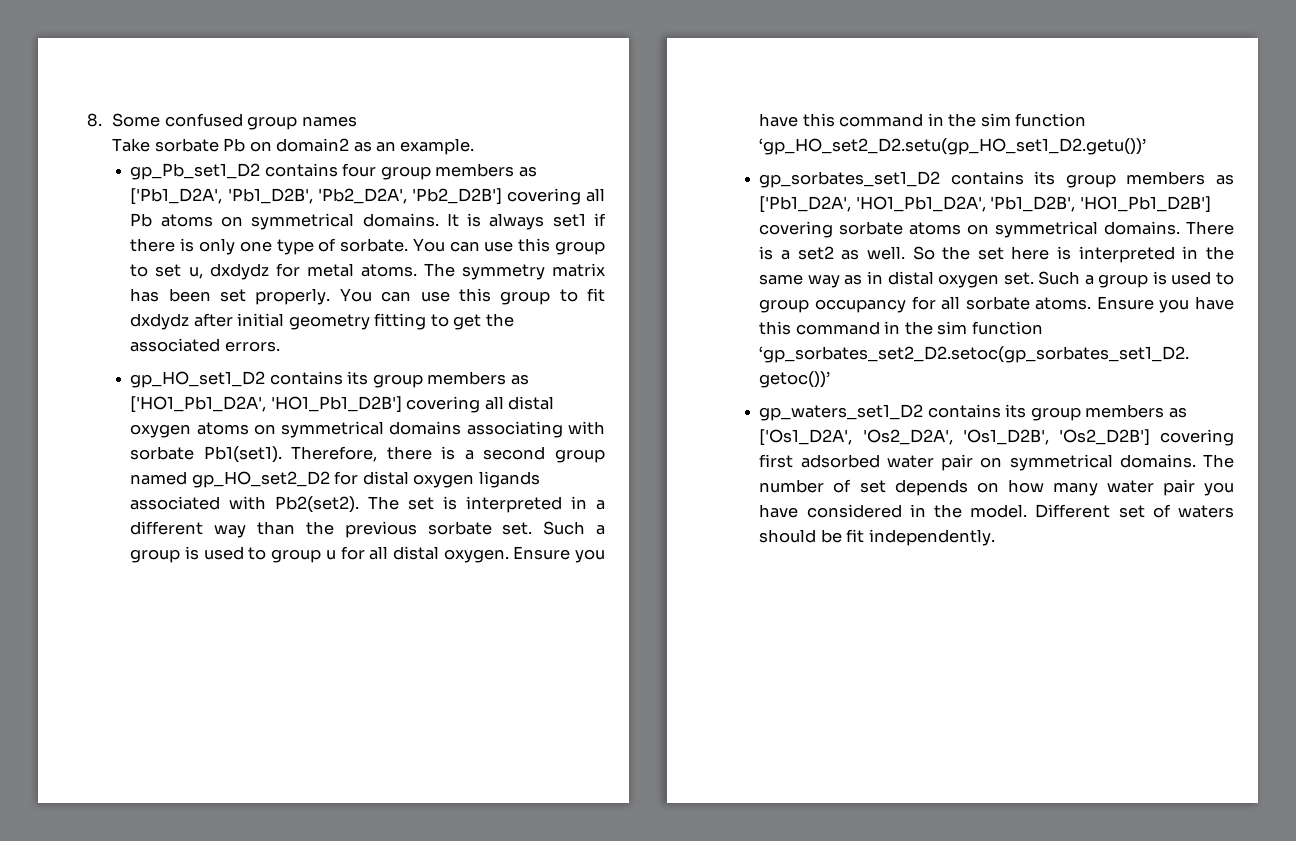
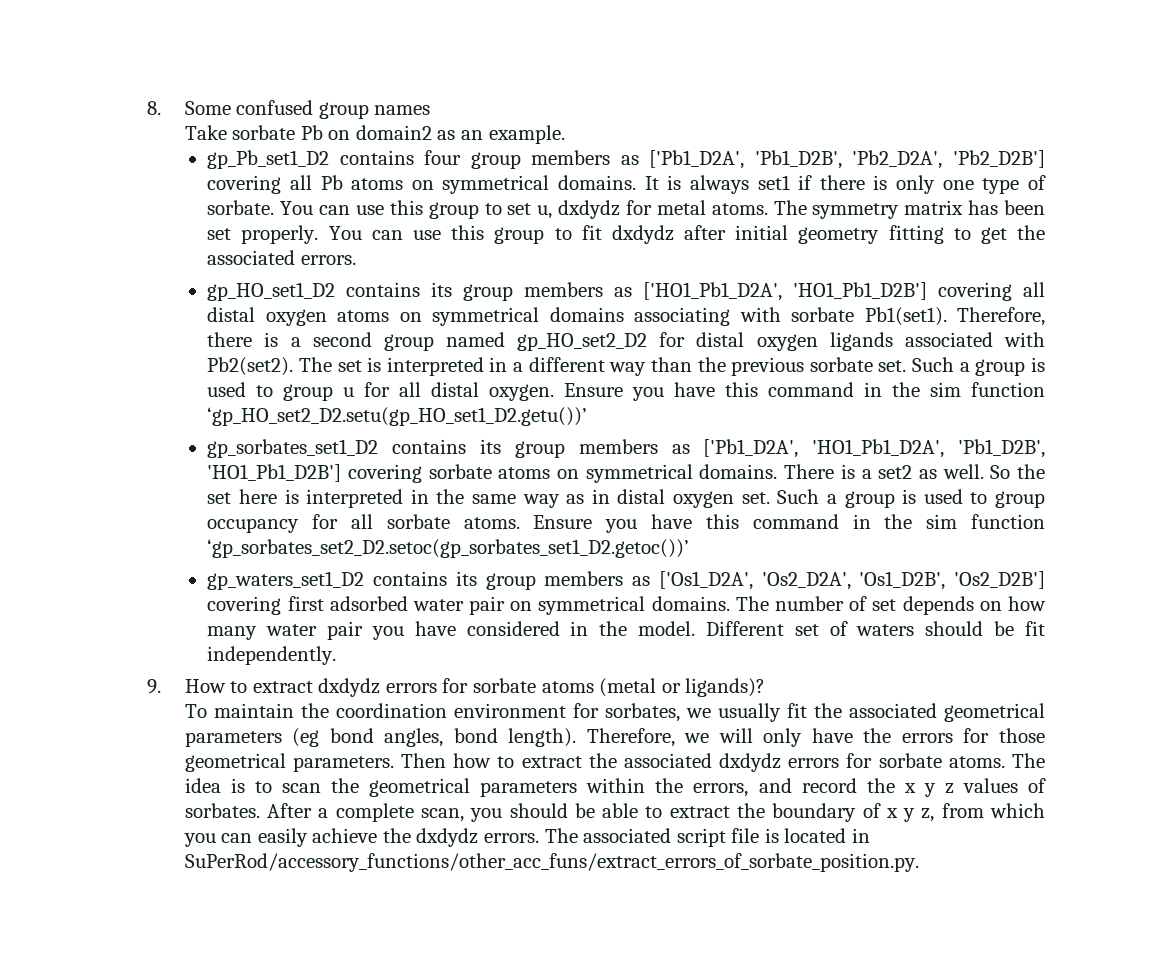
(995, 537) none -> [146,678,766,697] [184,703,1045,722] [184,728,1046,747] [184,753,1045,772] [184,778,1046,797] [184,803,1046,822] [183,828,870,847] [184,853,919,872] // 9. How to extract dxdydz errors for sorbate atoms (metal or ligands)? // To maintain the coordination environment for sorbates, we usually fit the associated geometrical parameters (eg bond angles, bond length). Therefore, we will only have the errors for those geometrical parameters. Then how to extract the associated dxdydz errors for sorbate atoms. The idea is to scan the geometrical parameters within the errors, and record the x y z values of sorbates. After a complete scan, you should be able to extract the boundary of x y z, from which you can easily achieve the dxdydz errors. The associated script file is located in SuPerRod/accessory_functions/other_acc_funs/extract_errors_of_sorbate_position.py.

